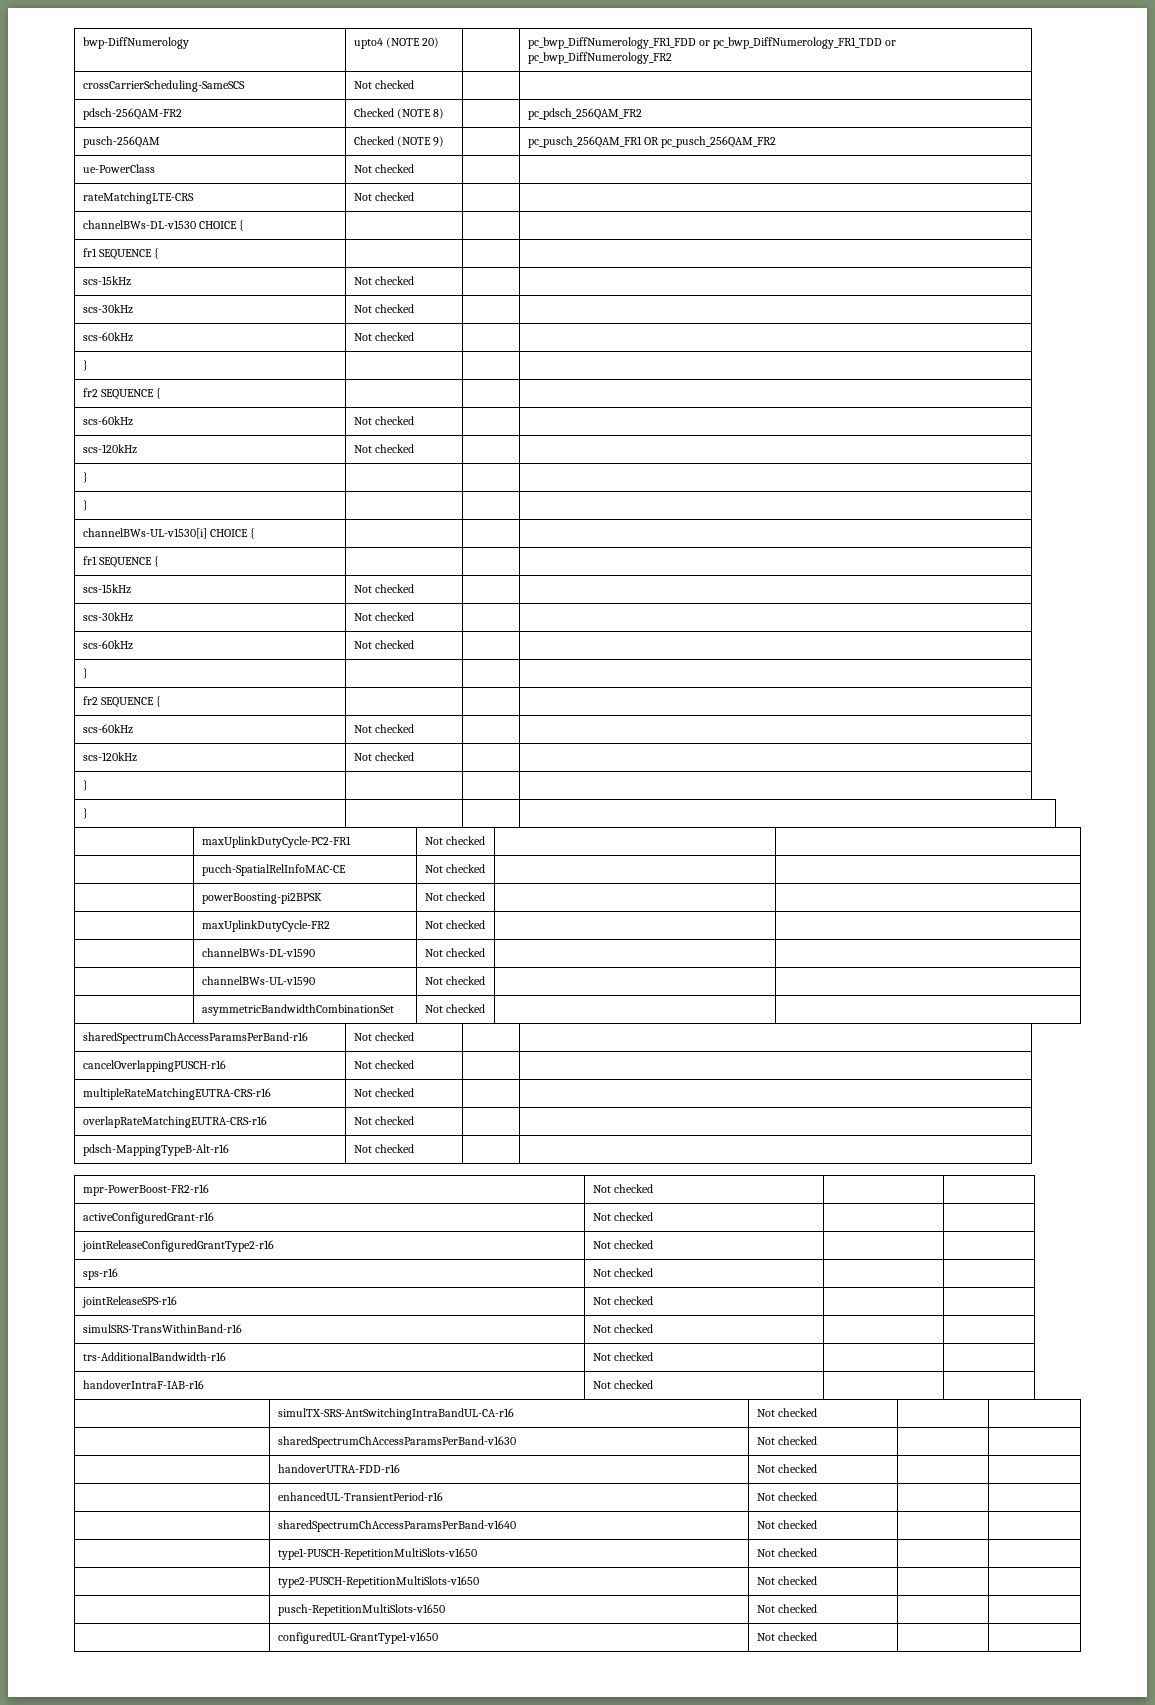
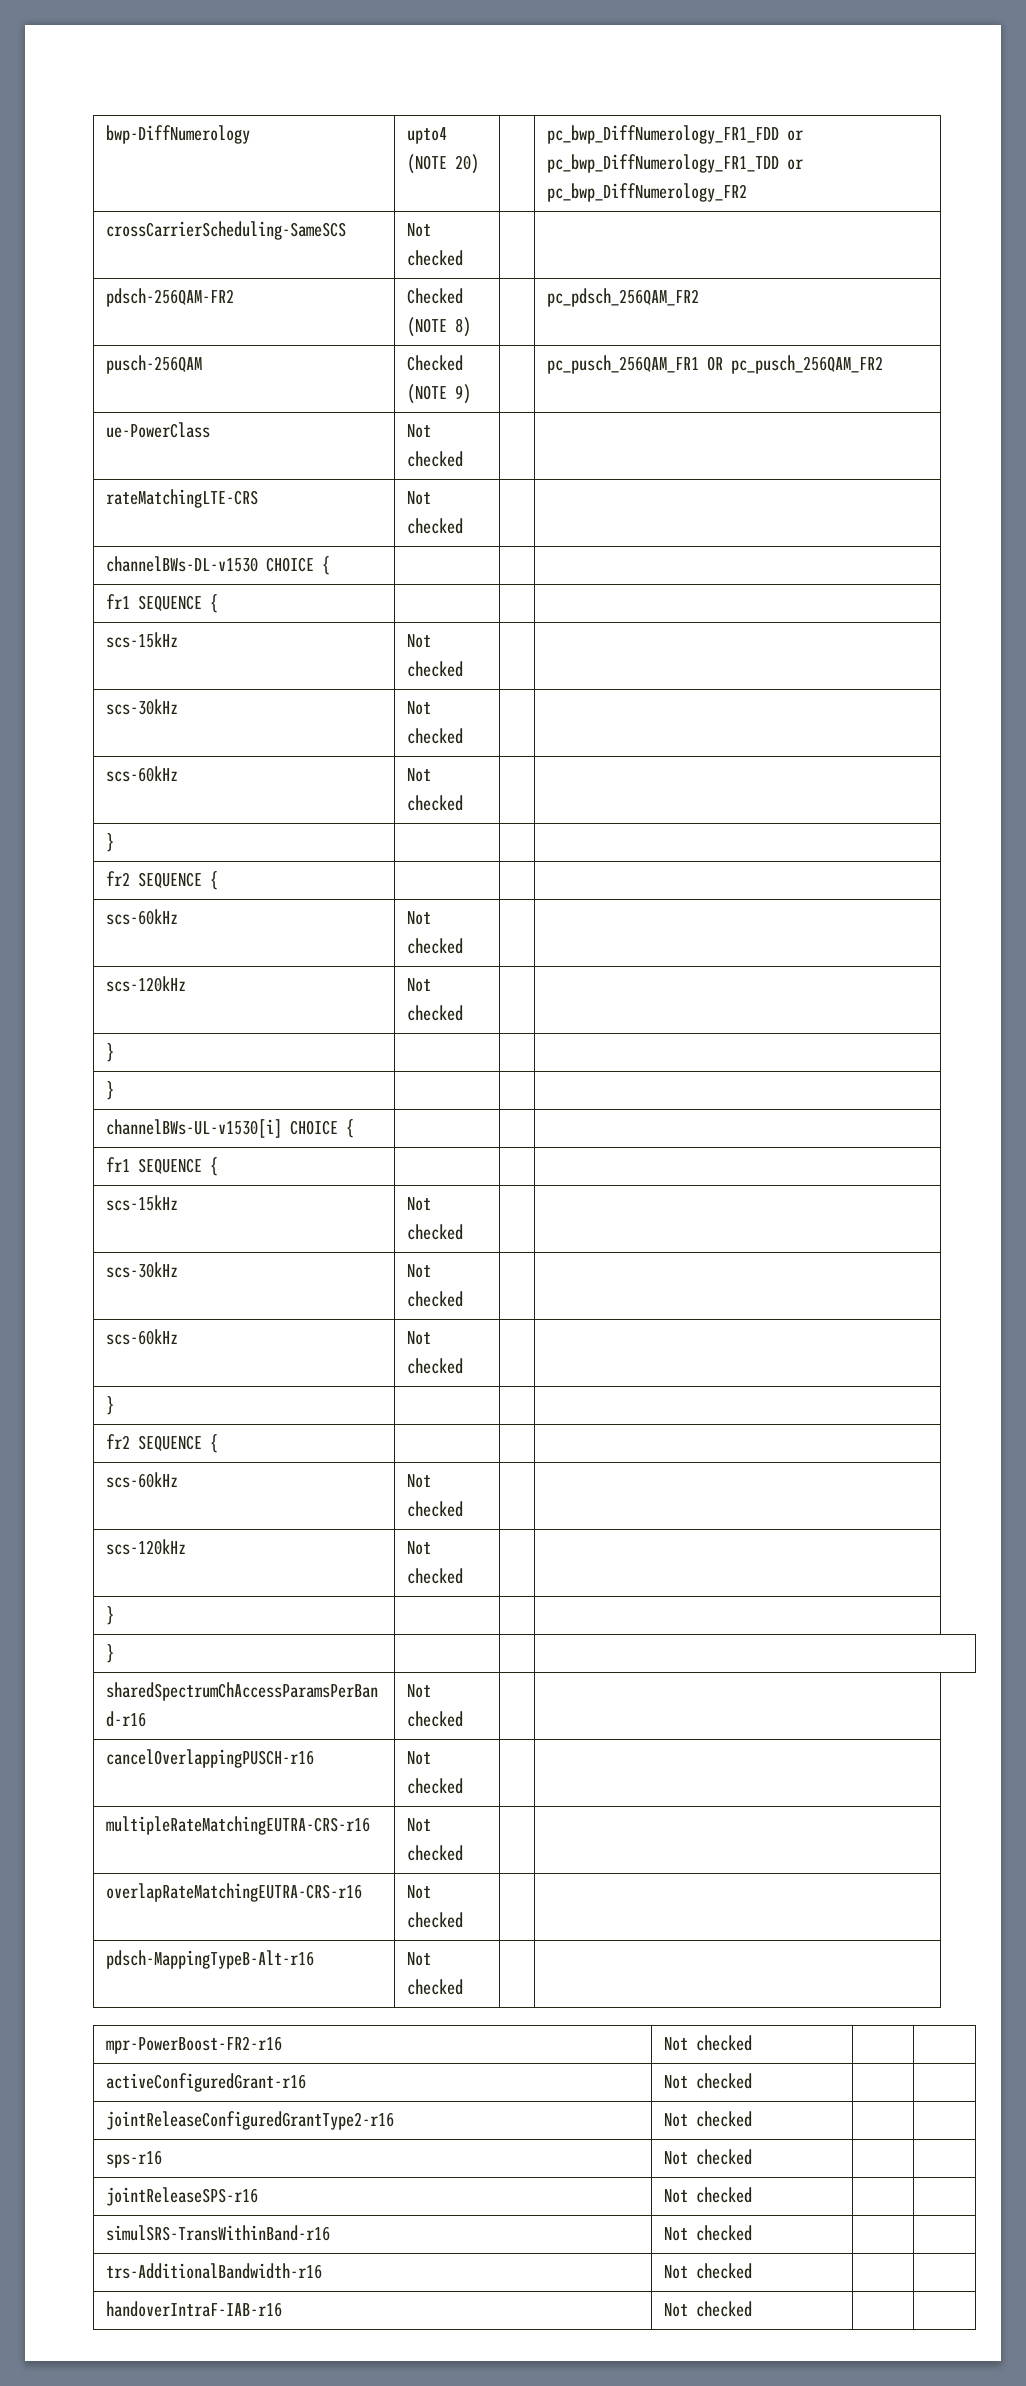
[201,836,351,848] [424,836,486,845] [201,864,346,876] [424,864,486,873] [201,893,322,904] [424,892,486,901] [201,920,330,932] [424,920,486,929] [201,948,315,958] [424,948,486,957] [201,976,315,986] [424,976,486,985] [201,1004,394,1016] [424,1004,486,1013] // | maxUplinkDutyCycle-PC2-FR1 | Not checked | | // | pucch-SpatialRelInfoMAC-CE | Not checked | | // | powerBoosting-pi2BPSK | Not checked | | // | maxUplinkDutyCycle-FR2 | Not checked | | // | channelBWs-DL-v1590 | Not checked | | // | channelBWs-UL-v1590 | Not checked | | // | asymmetricBandwidthCombinationSet | Not checked | | -> (114, 1653) none
[277,1408,514,1420] [756,1408,818,1417] [277,1436,516,1448] [756,1436,818,1445] [277,1464,400,1473] [756,1464,818,1473] [277,1492,443,1501] [756,1492,818,1501] [277,1520,516,1532] [756,1520,818,1529] [277,1548,477,1560] [756,1548,818,1557] [277,1576,479,1588] [756,1576,818,1585] [277,1604,445,1616] [756,1604,818,1613] [277,1632,438,1644] [756,1632,818,1641] // | simulTX-SRS-AntSwitchingIntraBandUL-CA-r16 | Not checked | | // | sharedSpectrumChAccessParamsPerBand-v1630 | Not checked | | // | handoverUTRA-FDD-r16 | Not checked | | // | enhancedUL-TransientPeriod-r16 | Not checked | | // | sharedSpectrumChAccessParamsPerBand-v1640 | Not checked | | // | type1-PUSCH-RepetitionMultiSlots-v1650 | Not checked | | // | type2-PUSCH-RepetitionMultiSlots-v1650 | Not checked | | // | pusch-RepetitionMultiSlots-v1650 | Not checked | | // | configuredUL-GrantType1-v1650 | Not checked | | -> (752, 2309) none

